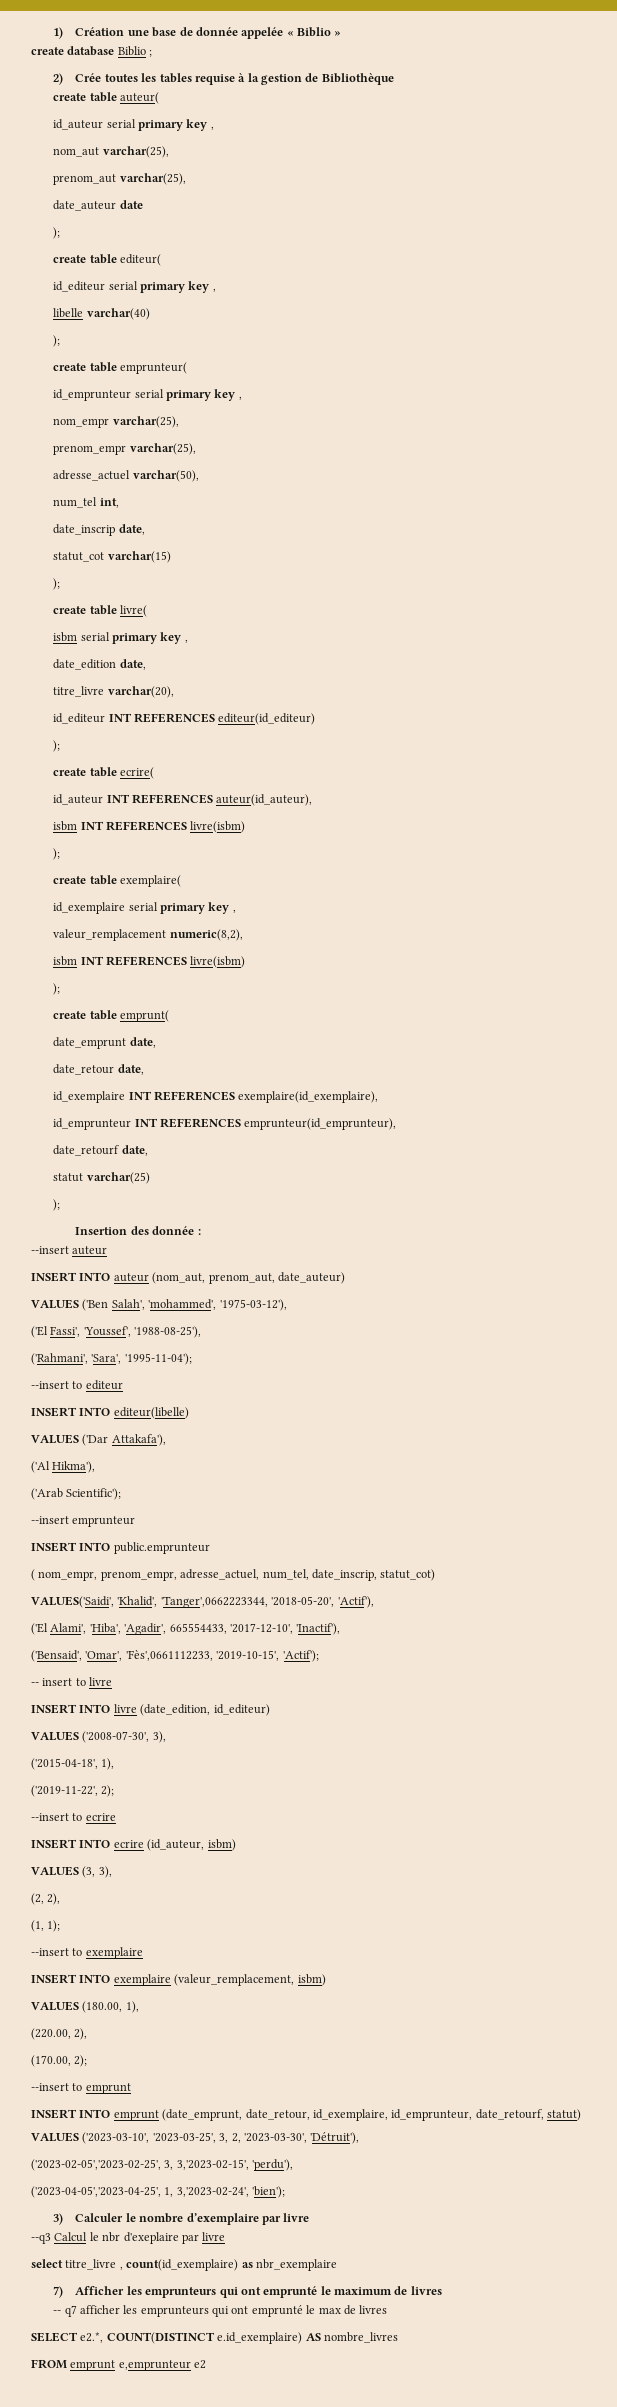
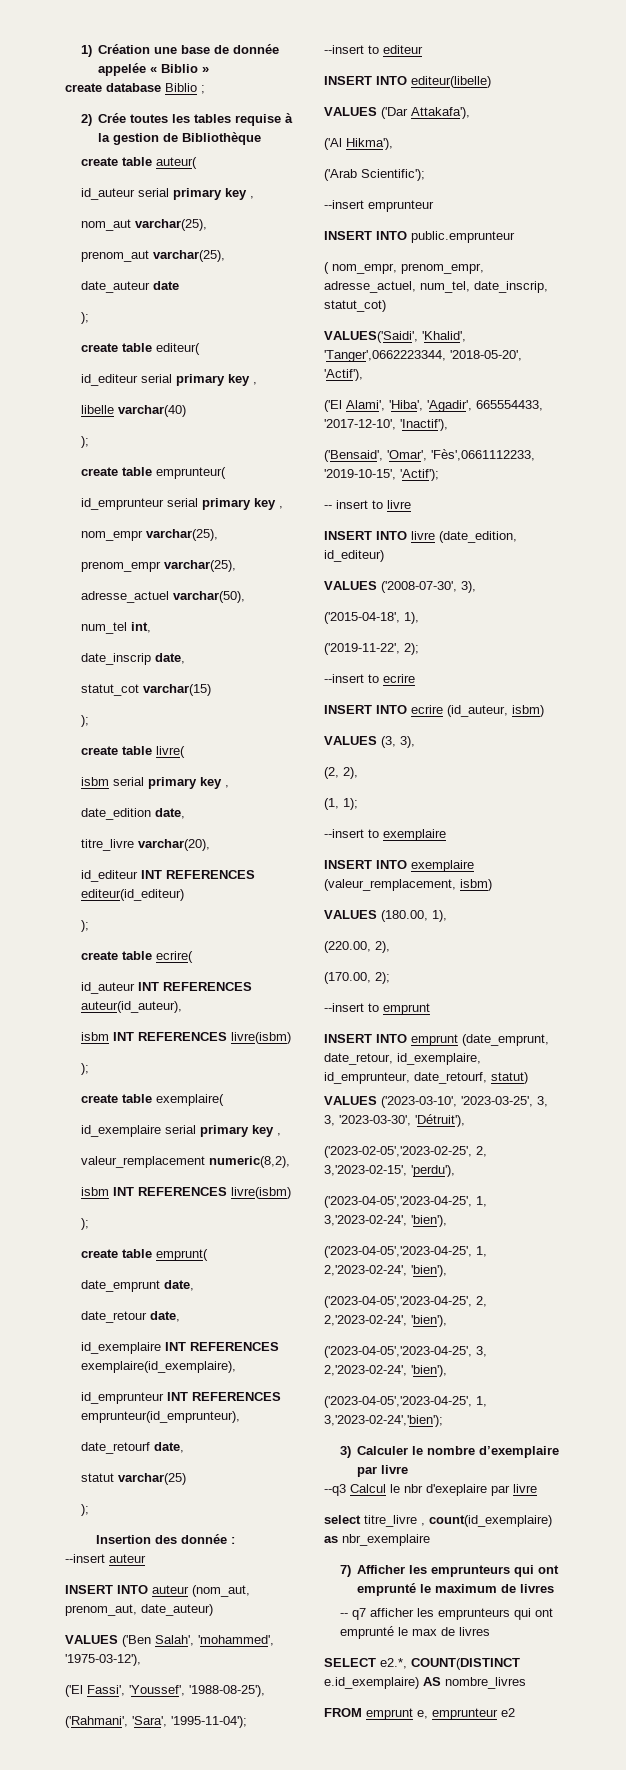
[231,2133,241,2143] 2, -> [324,1115,335,1126] 3,
[164,2160,174,2170] 3, -> [476,1146,487,1157] 2,
[252,2186,286,2198] 'bien'); -> [411,1215,447,1227] [324,1246,487,1258] [324,1265,447,1277] [324,1296,487,1308] [324,1315,447,1327] [324,1346,487,1358] [324,1365,447,1377] [324,1396,487,1408] [324,1415,443,1427] 'bien'), // ('2023-04-05','2023-04-25', 1, 2,'2023-02-24', 'bien'), // ('2023-04-05','2023-04-25', 2, 2,'2023-02-24', 'bien'), // ('2023-04-05','2023-04-25', 3, 2,'2023-02-24', 'bien'), // ('2023-04-05','2023-04-25', 1, 3,'2023-02-24','bien');
[118,2360,191,2371] e,emprunteur -> [417,1708,498,1720] e, emprunteur

